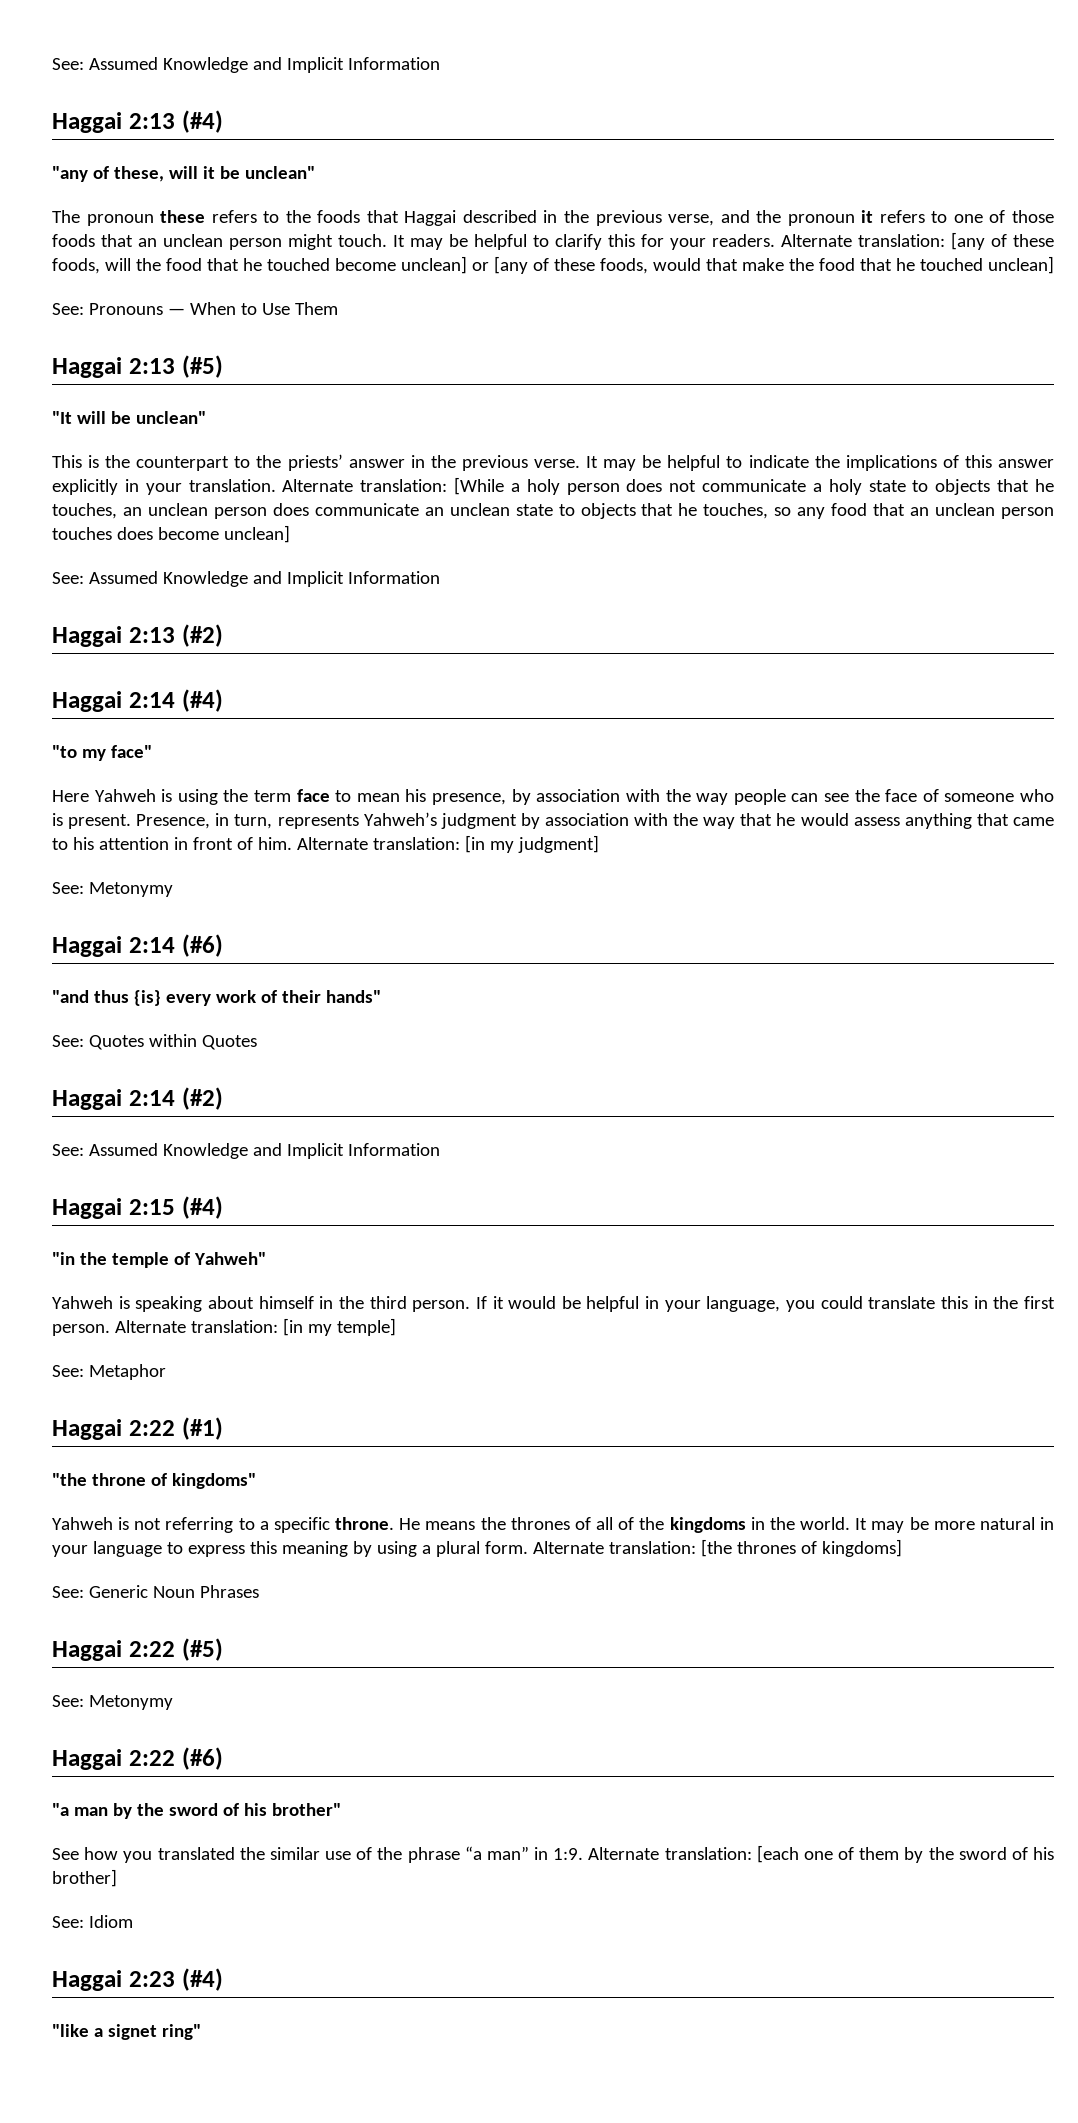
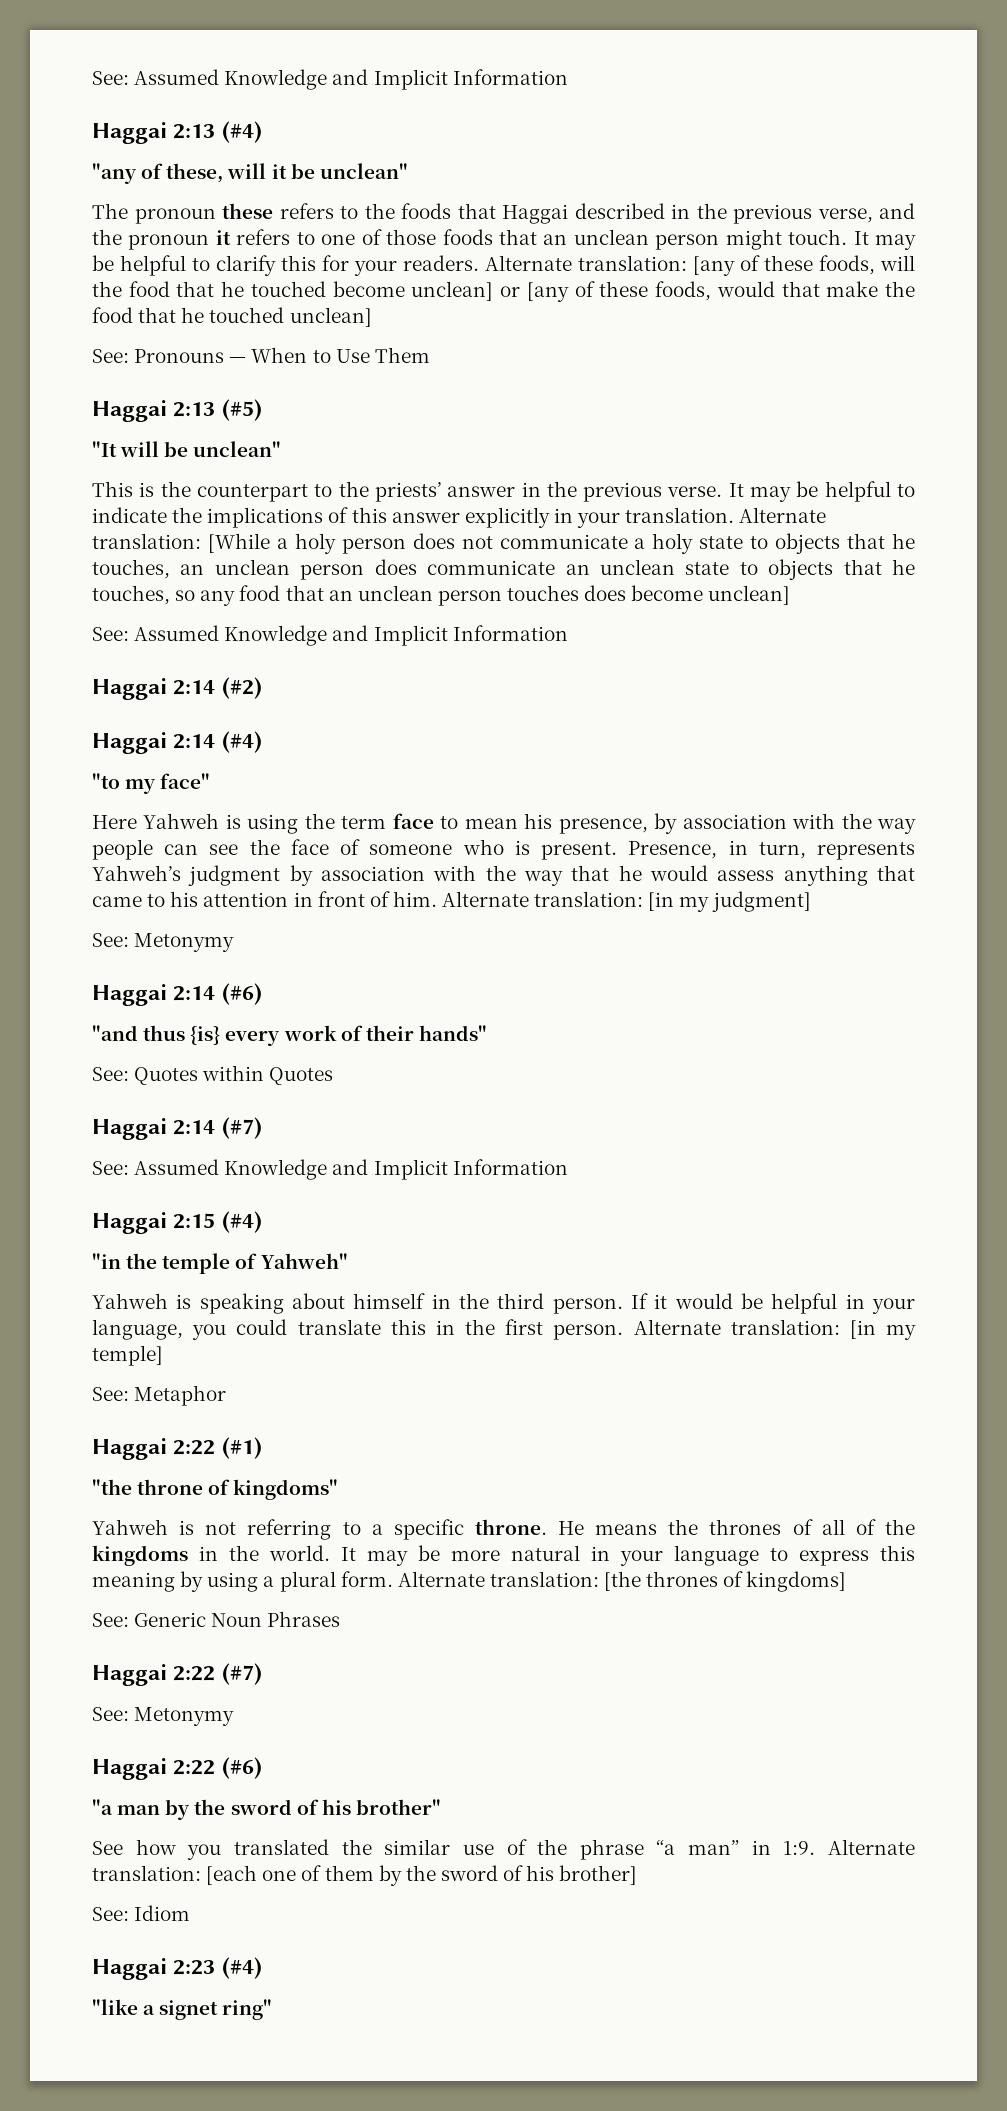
[128,627,175,643] 2:13 -> [173,680,216,695] 2:14
[181,1087,223,1110] (#2) -> [221,1117,262,1139] (#7)
[181,1638,223,1661] (#5) -> [221,1663,262,1685] (#7)

